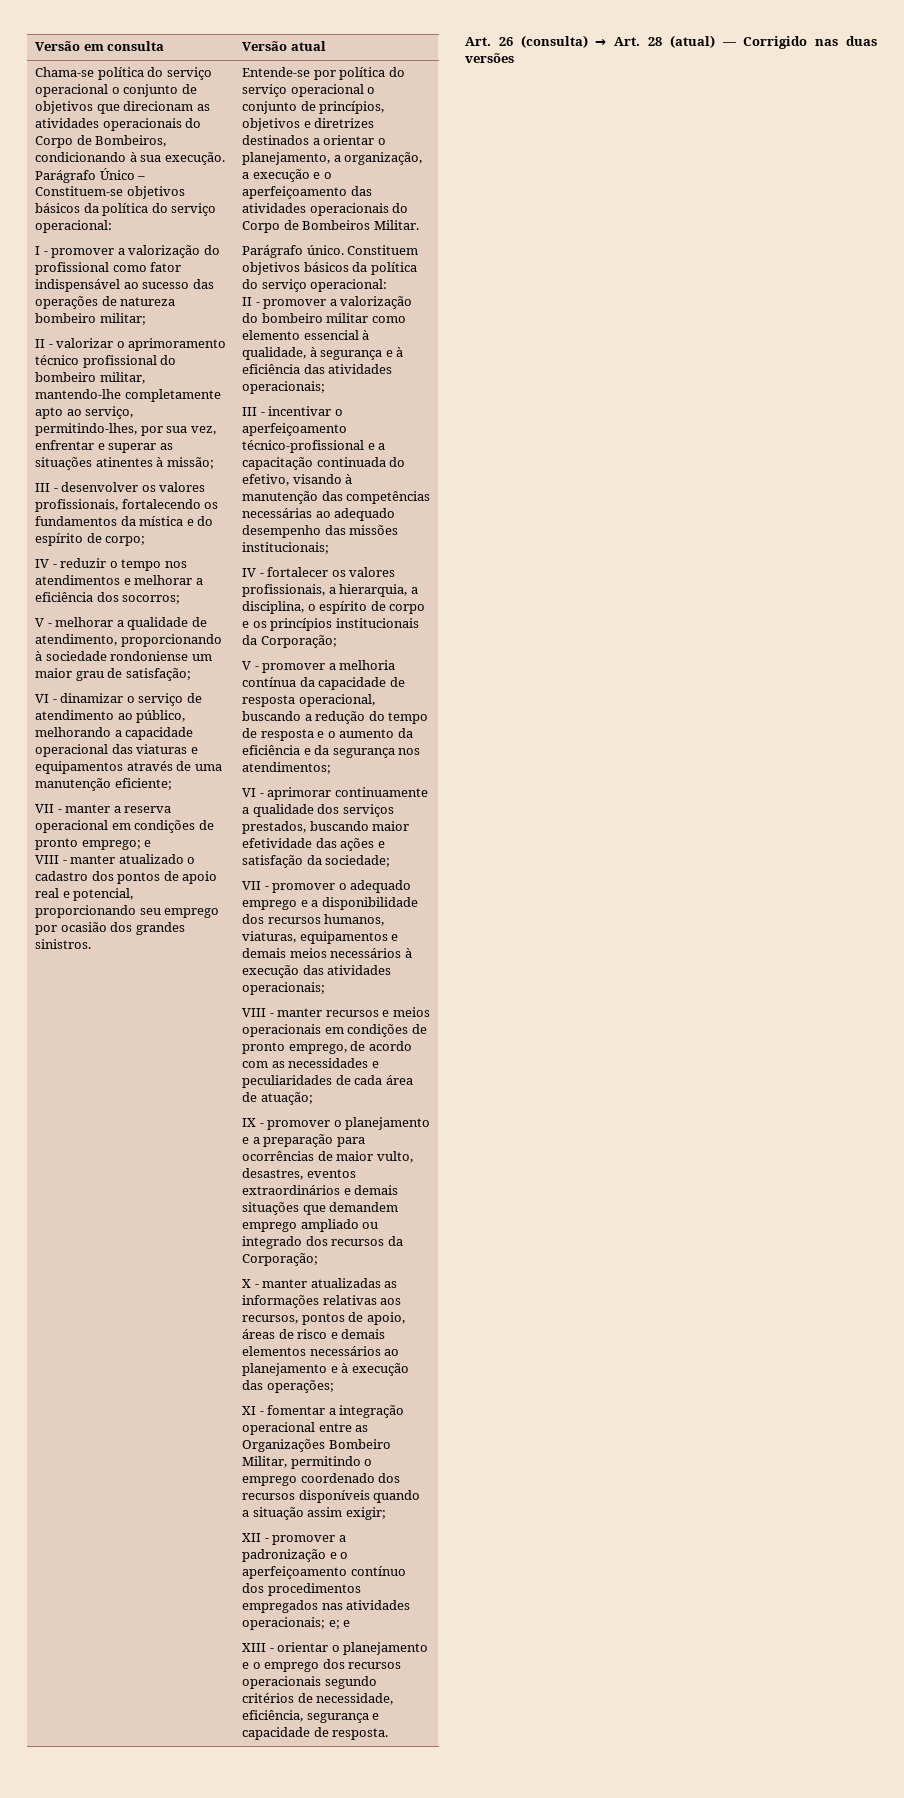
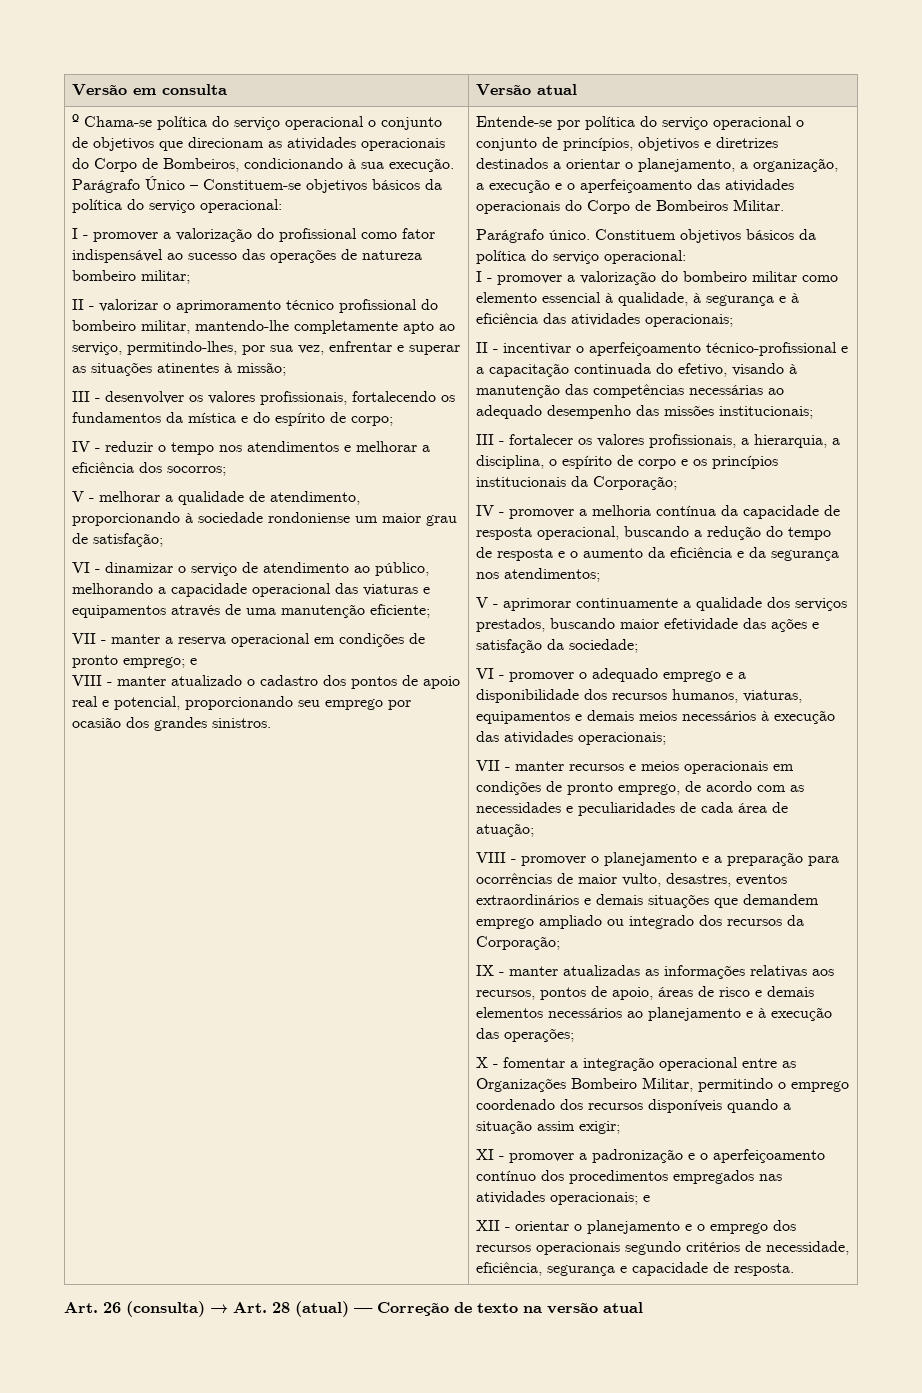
(326, 46) none -> [71,114,79,127] º
[242,297,253,306] II -> [475,271,482,282] I
[242,407,258,416] III -> [475,342,488,353] II
[242,568,257,577] IV -> [475,434,494,445] III
[242,661,252,670] V -> [475,505,494,516] IV
[242,788,257,797] VI -> [475,597,488,608] V
[242,881,262,890] VII -> [475,668,494,679] VI
[242,1008,267,1017] VIII -> [475,760,500,771] VII
[242,1118,257,1127] IX -> [475,852,506,863] VIII
[242,1279,252,1288] X -> [475,965,494,976] IX
[242,1406,257,1415] XI -> [475,1057,488,1068] X
[242,1533,262,1542] XII -> [475,1149,494,1160] XI
[328,1620,351,1629] [242,1643,267,1652] e; e // XIII -> [642,1195,650,1202] [475,1220,500,1231] e // XII
[743,36,877,49] [465,53,514,63] Corrigido nas duas versões -> [377,1302,643,1316] Correção de texto na versão atual

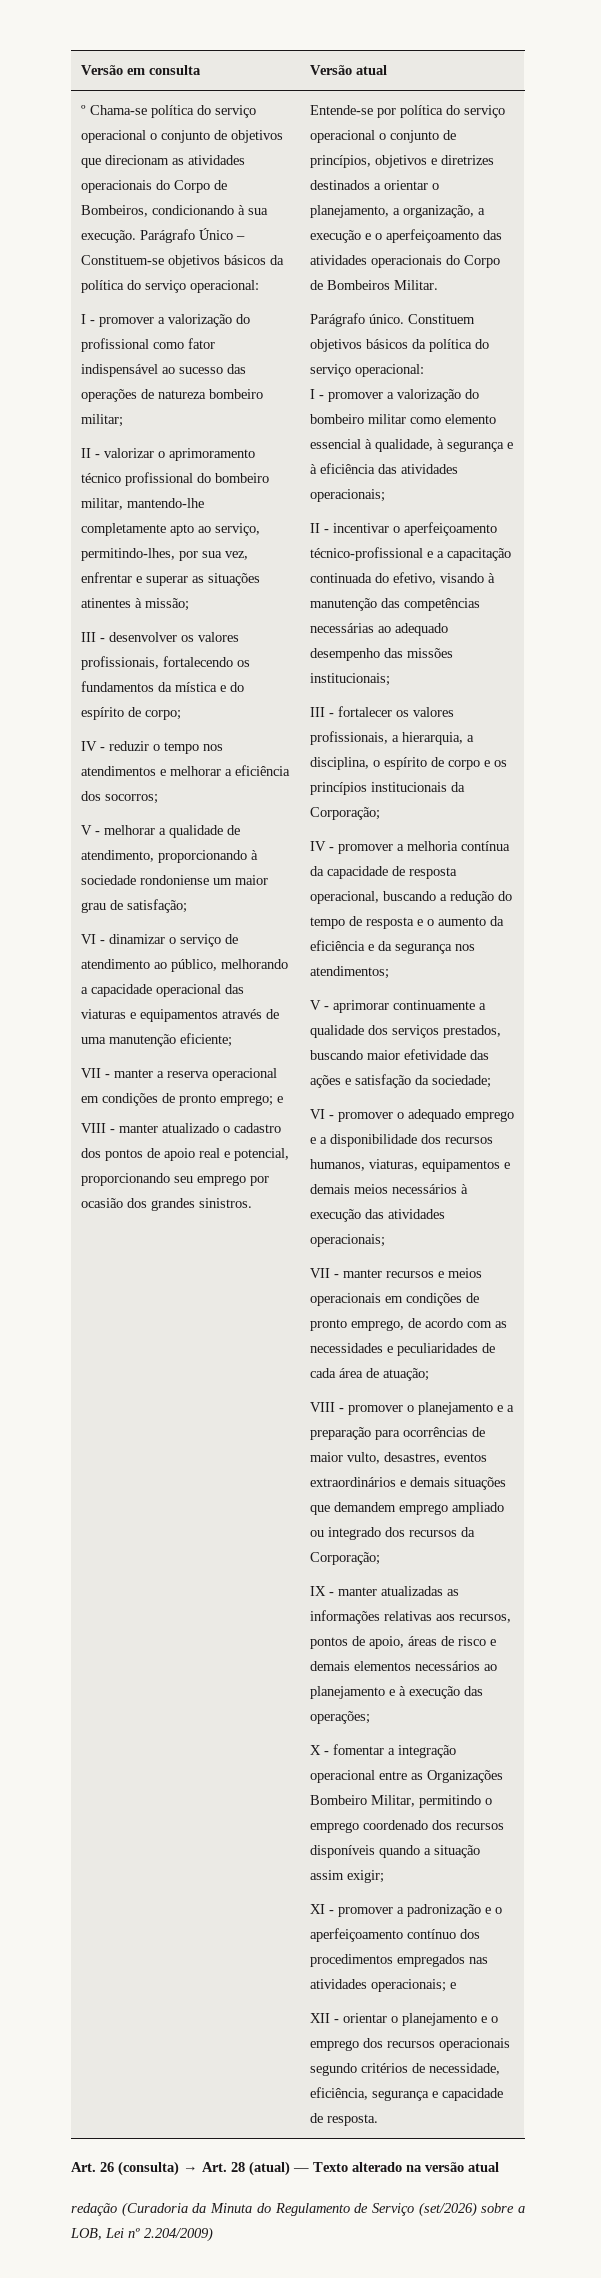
[377,1302,518,1316] Correção de texto -> [313,2162,402,2172] Texto alterado
(643, 1307) none -> [71,2202,525,2217] [70,2227,213,2242] // redação (Curadoria da Minuta do Regulamento de Serviço (set/2026) sobre a LOB, Lei nº 2.204/2009)

